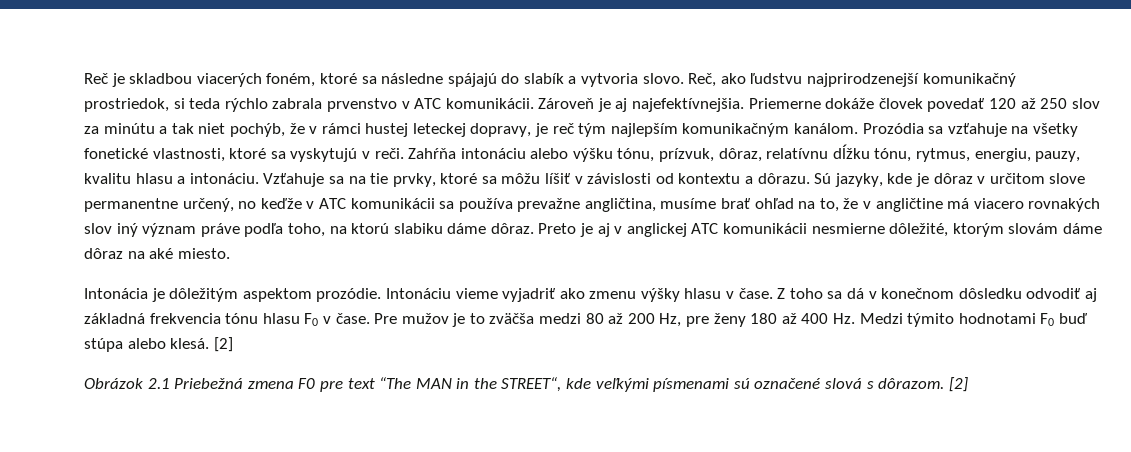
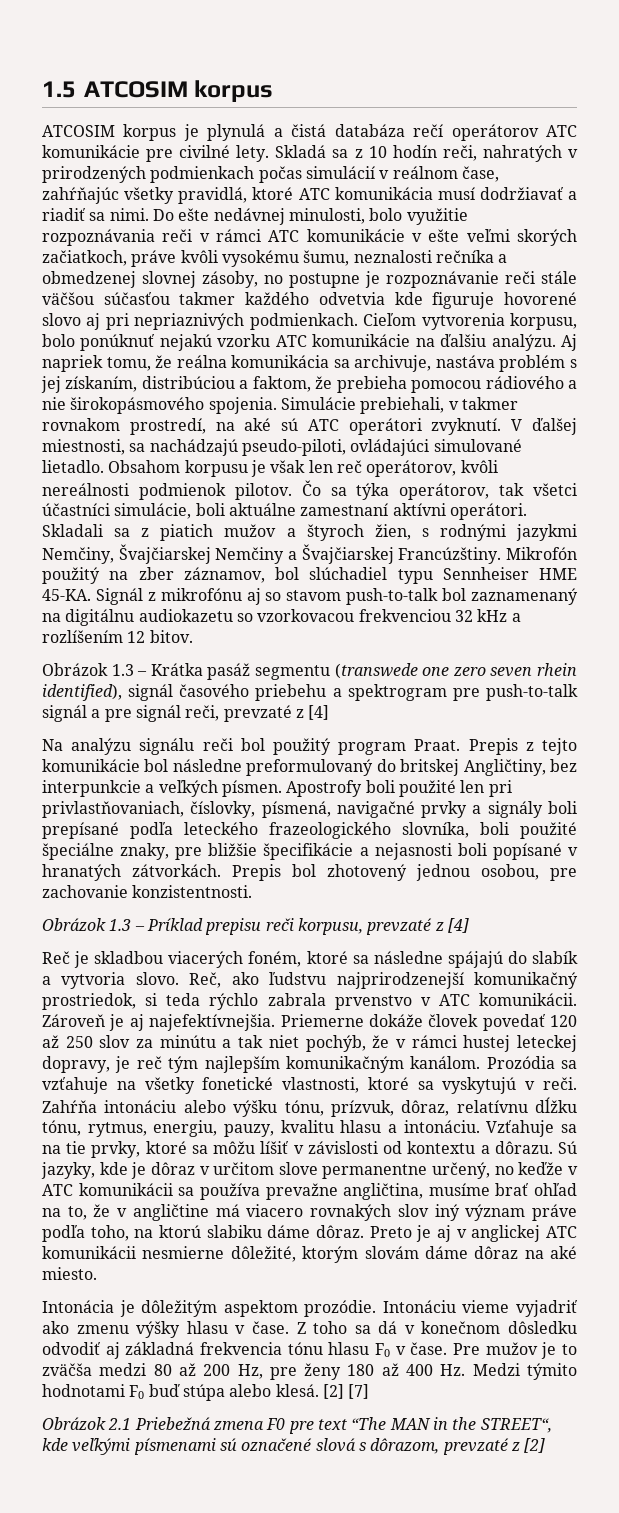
(84, 78) none -> [42,80,274,102] [42,124,578,141] [42,145,578,162] [42,166,499,183] [42,187,577,204] [42,208,468,225] [42,229,577,246] [42,250,508,267] [42,271,577,288] [42,292,577,309] [42,313,577,330] [42,334,578,351] [42,355,577,372] [41,376,578,393] [42,397,518,414] [42,418,577,435] [42,439,522,456] [42,460,498,477] [42,480,577,500] [42,503,527,520] [42,524,577,541] [42,544,578,564] [42,567,577,584] [42,588,578,605] [42,609,521,626] [42,630,193,643] [42,663,578,680] [42,684,579,701] [42,705,330,722] [42,738,577,755] [42,759,577,776] [42,780,512,797] [42,801,577,818] [42,822,577,839] [42,843,578,860] [42,864,577,881] [42,885,253,898] [42,918,469,935] 1.5 ATCOSIM korpus // ATCOSIM korpus je plynulá a čistá databáza rečí operátorov ATC komunikácie pre civilné lety. Skladá sa z 10 hodín reči, nahratých v prirodzených podmienkach počas simulácií v reálnom čase, zahŕňajúc všetky pravidlá, ktoré ATC komunikácia musí dodržiavať a riadiť sa nimi. Do ešte nedávnej minulosti, bolo využitie rozpoznávania reči v rámci ATC komunikácie v ešte veľmi skorých začiatkoch, práve kvôli vysokému šumu, neznalosti rečníka a obmedzenej slovnej zásoby, no postupne je rozpoznávanie reči stále väčšou súčasťou takmer každého odvetvia kde figuruje hovorené slovo aj pri nepriaznivých podmienkach. Cieľom vytvorenia korpusu, bolo ponúknuť nejakú vzorku ATC komunikácie na ďalšiu analýzu. Aj napriek tomu, že reálna komunikácia sa archivuje, nastáva problém s jej získaním, distribúciou a faktom, že prebieha pomocou rádiového a nie širokopásmového spojenia. Simulácie prebiehali, v takmer rovnakom prostredí, na aké sú ATC operátori zvyknutí. V ďalšej miestnosti, sa nachádzajú pseudo-piloti, ovládajúci simulované lietadlo. Obsahom korpusu je však len reč operátorov, kvôli nereálnosti podmienok pilotov. Čo sa týka operátorov, tak všetci účastníci simulácie, boli aktuálne zamestnaní aktívni operátori. Skladali sa z piatich mužov a štyroch žien, s rodnými jazykmi Nemčiny, Švajčiarskej Nemčiny a Švajčiarskej Francúzštiny. Mikrofón použitý na zber záznamov, bol slúchadiel typu Sennheiser HME 45-KA. Signál z mikrofónu aj so stavom push-to-talk bol zaznamenaný na digitálnu audiokazetu so vzorkovacou frekvenciou 32 kHz a rozlíšením 12 bitov. // Obrázok 1.3 – Krátka pasáž segmentu (transwede one zero seven rhein identified), signál časového priebehu a spektrogram pre push-to-talk signál a pre signál reči, prevzaté z [4] // Na analýzu signálu reči bol použitý program Praat. Prepis z tejto komunikácie bol následne preformulovaný do britskej Angličtiny, bez interpunkcie a veľkých písmen. Apostrofy boli použité len pri privlastňovaniach, číslovky, písmená, navigačné prvky a signály boli prepísané podľa leteckého frazeologického slovníka, boli použité špeciálne znaky, pre bližšie špecifikácie a nejasnosti boli popísané v hranatých zátvorkách. Prepis bol zhotovený jednou osobou, pre zachovanie konzistentnosti. // Obrázok 1.3 – Príklad prepisu reči korpusu, prevzaté z [4] //
(233, 344) none -> [348,1384,370,1399] [7]
[878,378,945,389] dôrazom. -> [370,1438,520,1455] dôrazom, prevzaté z

